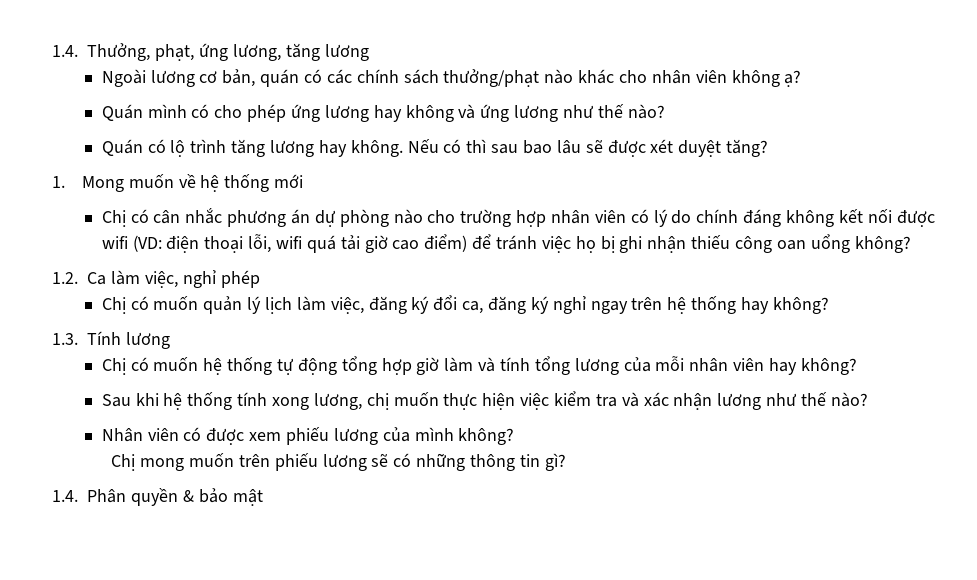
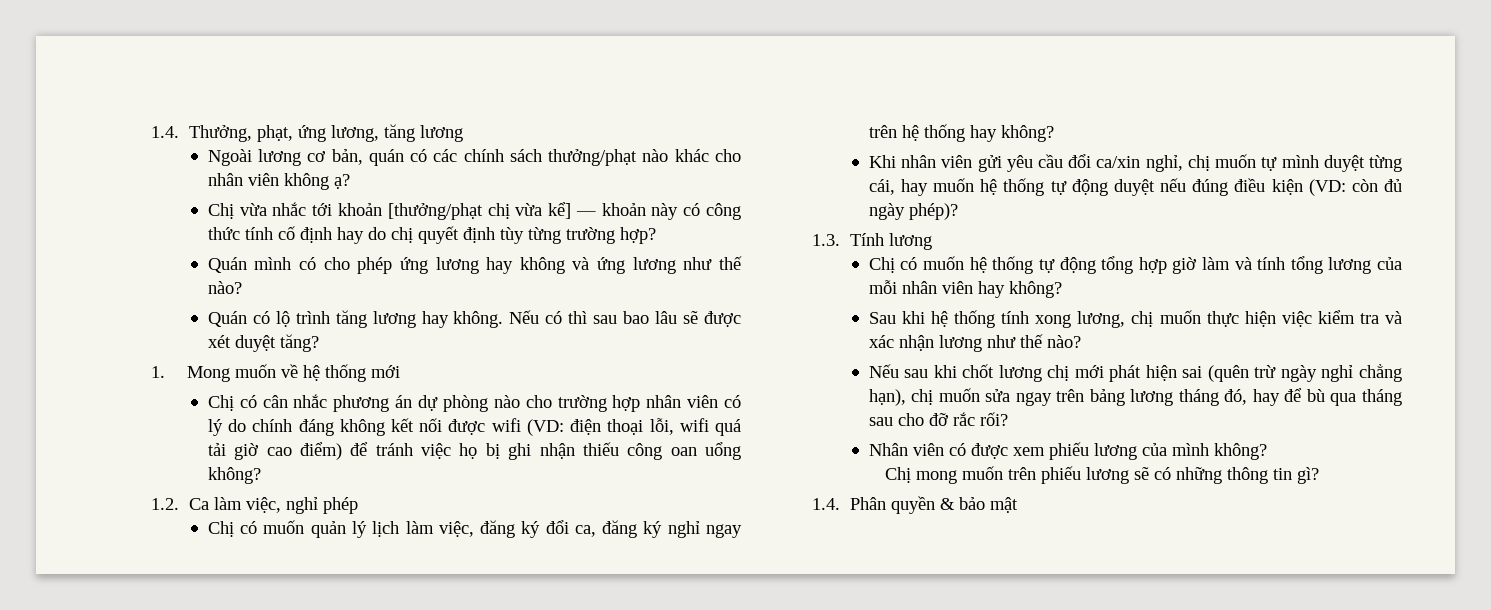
(802, 78) none -> [207,202,742,220] [207,226,656,244] // Chị vừa nhắc tới khoản [thưởng/phạt chị vừa kể] — khoản này có công thức tính cố định hay do chị quyết định tùy từng trường hợp?
(829, 305) none -> [868,154,1402,172] [868,178,1402,196] [868,203,958,220] // Khi nhân viên gửi yêu cầu đổi ca/xin nghỉ, chị muốn tự mình duyệt từng cái, hay muốn hệ thống tự động duyệt nếu đúng điều kiện (VD: còn đủ ngày phép)?
(868, 399) none -> [868,364,1402,382] [868,388,1402,406] [868,412,1008,426] // Nếu sau khi chốt lương chị mới phát hiện sai (quên trừ ngày nghỉ chẳng hạn), chị muốn sửa ngay trên bảng lương tháng đó, hay để bù qua tháng sau cho đỡ rắc rối?

